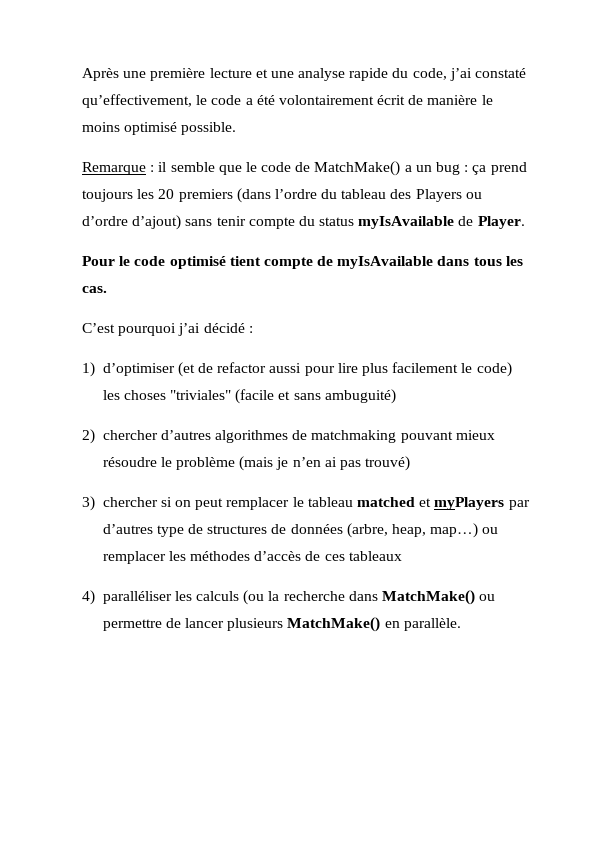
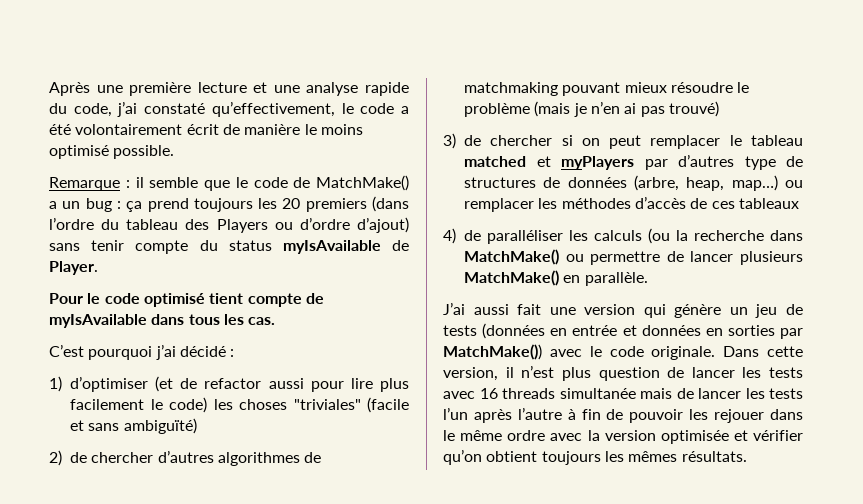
[324,389,396,404] ambuguité) -> [123,418,197,434] ambiguïté)
(95, 436) none -> [70,452,87,463] de
(95, 503) none -> [464,135,481,146] de
(95, 597) none -> [464,230,481,241] de
(461, 624) none -> [443,302,803,318] [443,323,803,339] [443,344,803,360] [443,365,803,381] [443,388,803,399] [443,407,803,423] [443,430,803,444] [443,449,747,465] // J’ai aussi fait une version qui génère un jeu de tests (données en entrée et données en sorties par MatchMake()) avec le code originale. Dans cette version, il n’est plus question de lancer les tests avec 16 threads simultanée mais de lancer les tests l’un après l’autre à fin de pouvoir les rejouer dans le même ordre avec la version optimisée et vérifier qu’on obtient toujours les mêmes résultats.

